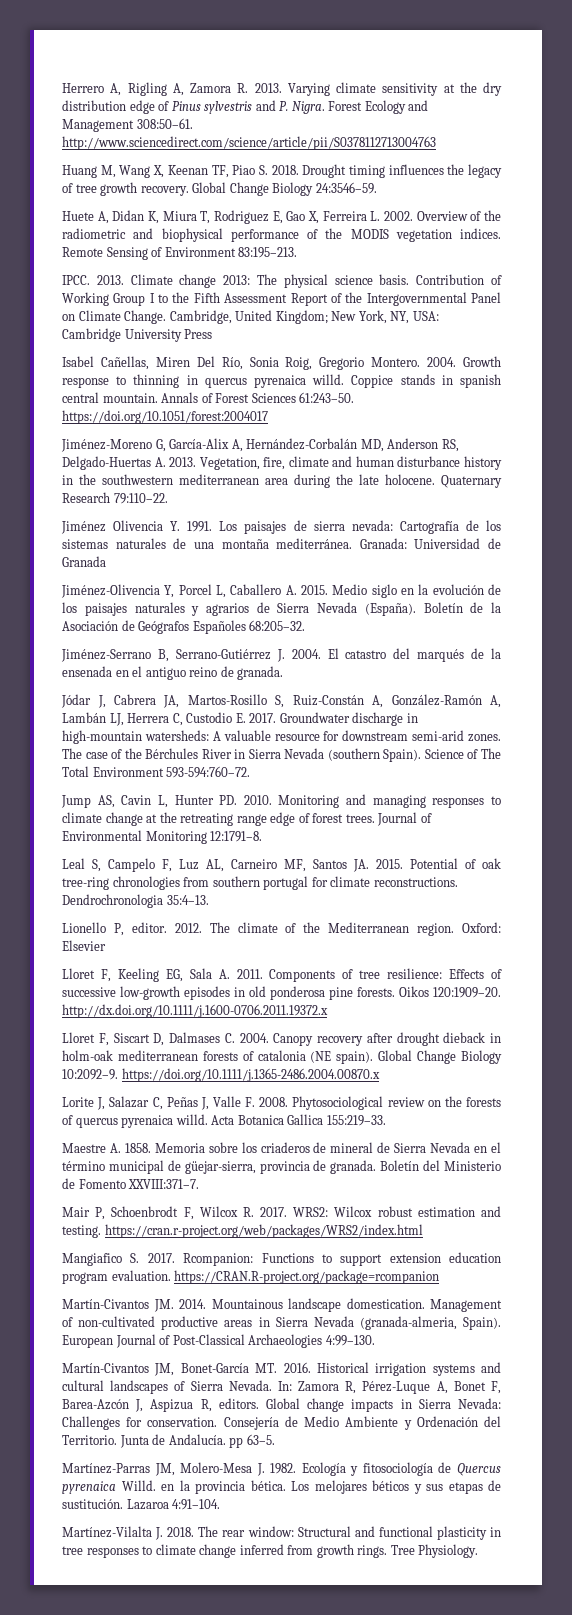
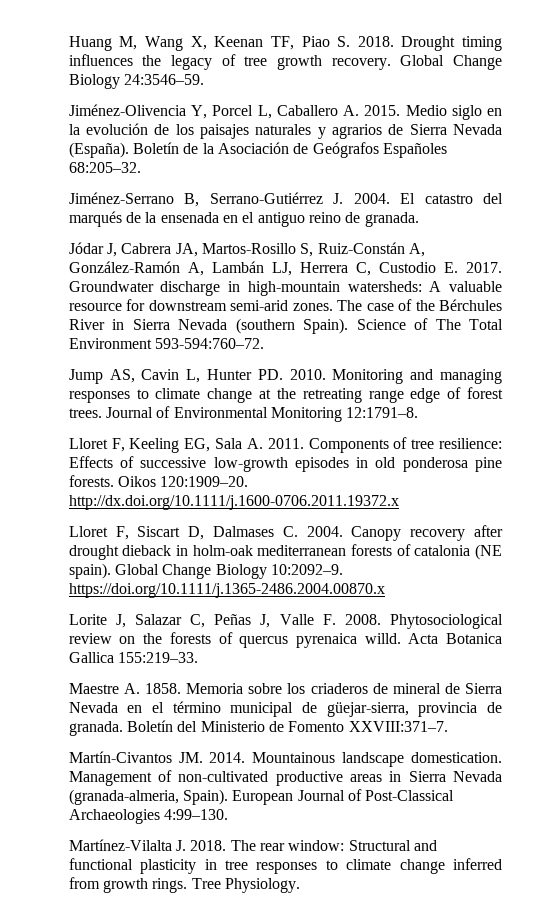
[62,82,503,96] [62,100,429,114] [62,118,193,132] [62,136,437,150] Herrero A, Rigling A, Zamora R. 2013. Varying climate sensitivity at the dry distribution edge of Pinus sylvestris and P. Nigra. Forest Ecology and Management 308:50–61. http://www.sciencedirect.com/science/article/pii/S0378112713004763 // -> (68, 43) none
[62,210,502,224] [62,228,501,242] [62,247,298,260] [62,274,502,288] [62,292,501,306] [62,310,439,324] [62,328,213,342] [62,356,502,370] [62,374,502,388] [62,392,355,403] [62,410,269,424] [61,438,459,452] [62,456,502,470] [62,474,502,488] [62,492,168,504] [61,520,502,534] [62,538,501,549] [62,556,107,567] // Huete A, Didan K, Miura T, Rodriguez E, Gao X, Ferreira L. 2002. Overview of the radiometric and biophysical performance of the MODIS vegetation indices. Remote Sensing of Environment 83:195–213. // IPCC. 2013. Climate change 2013: The physical science basis. Contribution of Working Group I to the Fifth Assessment Report of the Intergovernmental Panel on Climate Change. Cambridge, United Kingdom; New York, NY, USA: Cambridge University Press // Isabel Cañellas, Miren Del Río, Sonia Roig, Gregorio Montero. 2004. Growth response to thinning in quercus pyrenaica willd. Coppice stands in spanish central mountain. Annals of Forest Sciences 61:243–50. https://doi.org/10.1051/forest:2004017 // Jiménez-Moreno G, García-Alix A, Hernández-Corbalán MD, Anderson RS, Delgado-Huertas A. 2013. Vegetation, fire, climate and human disturbance history in the southwestern mediterranean area during the late holocene. Quaternary Research 79:110–22. // Jiménez Olivencia Y. 1991. Los paisajes de sierra nevada: Cartografía de los sistemas naturales de una montaña mediterránea. Granada: Universidad de Granada -> (205, 79) none
[62,858,501,872] [62,876,458,890] [62,894,209,908] [62,922,502,936] [62,940,107,951] // Leal S, Campelo F, Luz AL, Carneiro MF, Santos JA. 2015. Potential of oak tree-ring chronologies from southern portugal for climate reconstructions. Dendrochronologia 35:4–13. // Lionello P, editor. 2012. The climate of the Mediterranean region. Oxford: Elsevier -> (419, 412) none
[62,1206,501,1220] [62,1224,423,1238] [62,1252,501,1266] [62,1270,440,1284] // Mair P, Schoenbrodt F, Wilcox R. 2017. WRS2: Wilcox robust estimation and testing. https://cran.r-project.org/web/packages/WRS2/index.html // Mangiafico S. 2017. Rcompanion: Functions to support extension education program evaluation. https://CRAN.R-project.org/package=rcompanion -> (448, 726) none
[62,1362,501,1376] [62,1380,501,1394] [62,1398,502,1412] [62,1416,502,1430] [62,1434,275,1448] [62,1462,501,1476] [62,1480,502,1494] [62,1499,221,1510] // Martín-Civantos JM, Bonet-García MT. 2016. Historical irrigation systems and cultural landscapes of Sierra Nevada. In: Zamora R, Pérez-Luque A, Bonet F, Barea-Azcón J, Aspizua R, editors. Global change impacts in Sierra Nevada: Challenges for conservation. Consejería de Medio Ambiente y Ordenación del Territorio. Junta de Andalucía. pp 63–5. // Martínez-Parras JM, Molero-Mesa J. 1982. Ecología y fitosociología de Quercus pyrenaica Willd. en la provincia bética. Los melojares béticos y sus etapas de sustitución. Lazaroa 4:91–104. -> (229, 814) none

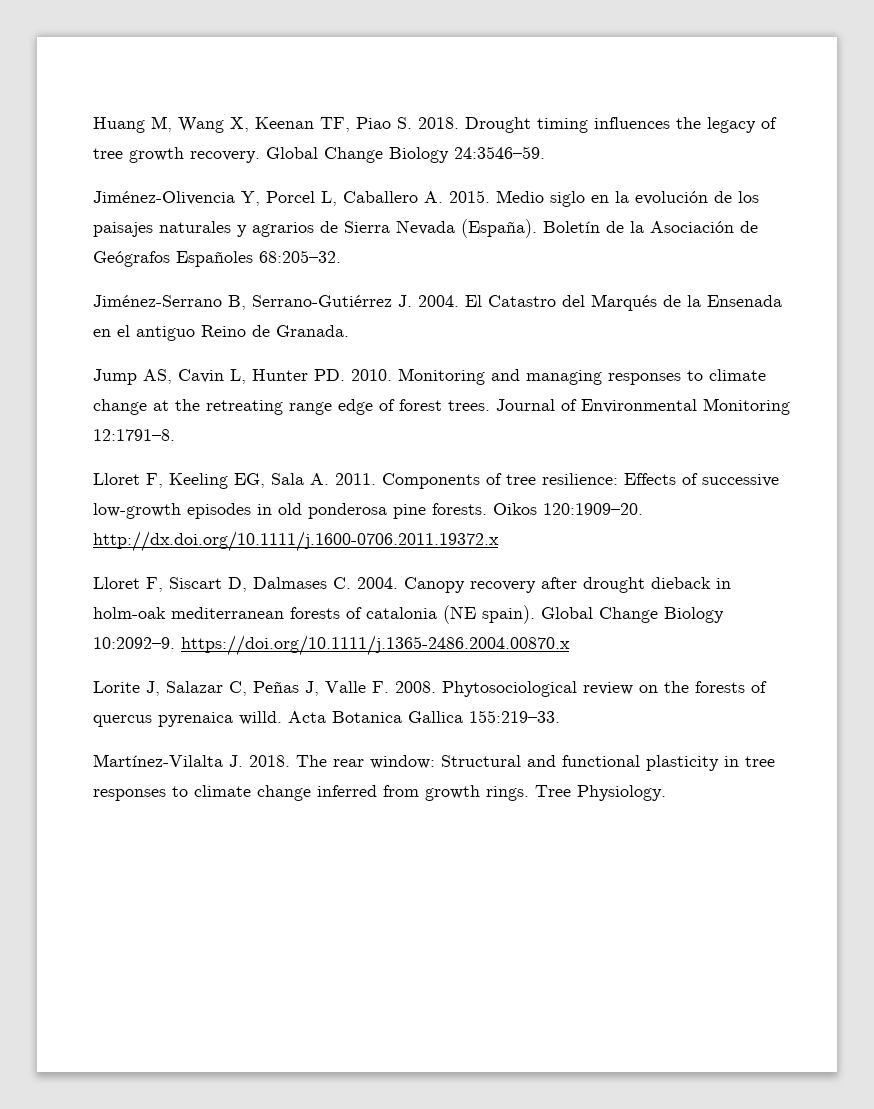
[424,193,503,204] [68,211,219,227] catastro del marqués de la ensenada -> [488,294,783,311] Catastro del Marqués de la Ensenada
[308,212,419,227] [68,242,425,257] [68,261,502,276] [68,281,502,296] [68,299,503,311] [68,318,504,334] [68,338,265,349] reino de granada. // Jódar J, Cabrera JA, Martos-Rosillo S, Ruiz-Constán A, González-Ramón A, Lambán LJ, Herrera C, Custodio E. 2017. Groundwater discharge in high-mountain watersheds: A valuable resource for downstream semi-arid zones. The case of the Bérchules River in Sierra Nevada (southern Spain). Science of The Total Environment 593-594:760–72. -> [201,325,350,337] Reino de Granada.
[68,683,502,694] [68,701,502,717] [68,720,448,736] [68,751,502,767] [68,770,502,786] [68,789,455,805] [68,809,229,824] // Maestre A. 1858. Memoria sobre los criaderos de mineral de Sierra Nevada en el término municipal de güejar-sierra, provincia de granada. Boletín del Ministerio de Fomento XXVIII:371–7. // Martín-Civantos JM. 2014. Mountainous landscape domestication. Management of non-cultivated productive areas in Sierra Nevada (granada-almeria, Spain). European Journal of Post-Classical Archaeologies 4:99–130. -> (561, 716) none

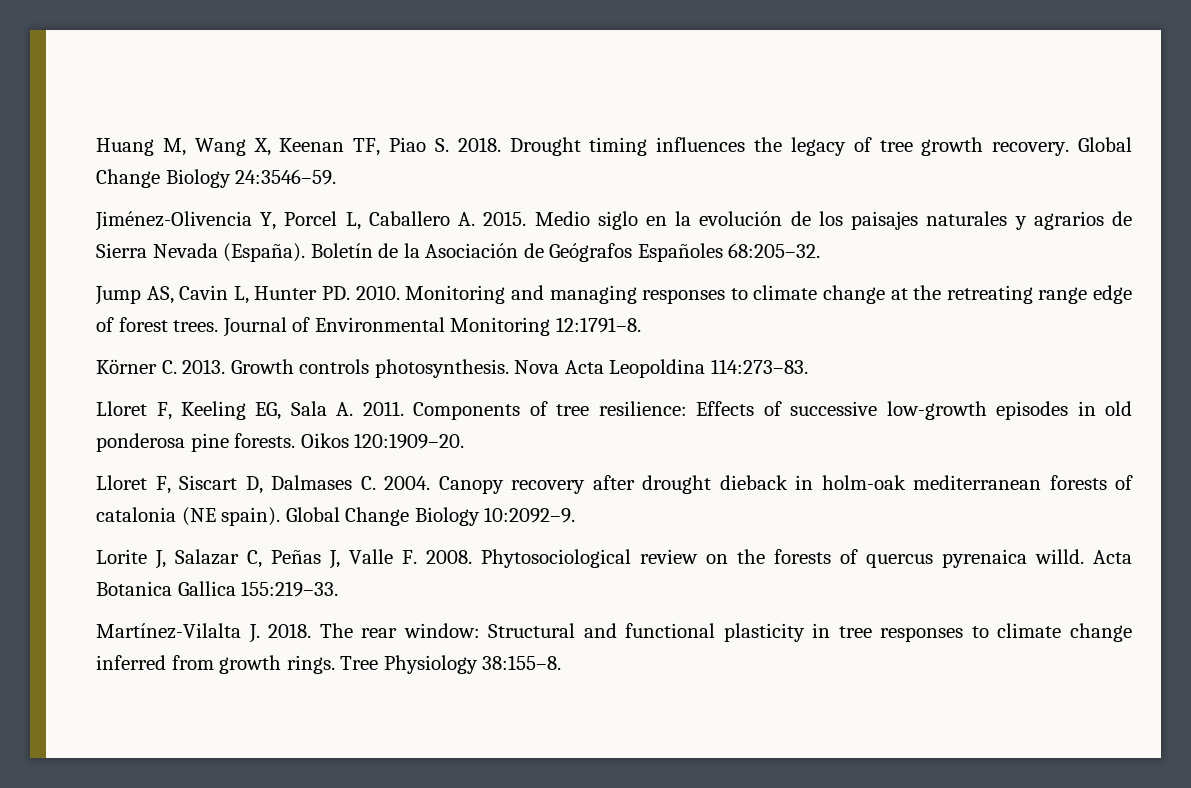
[93,294,783,311] [93,325,350,341] // Jiménez-Serrano B, Serrano-Gutiérrez J. 2004. El Catastro del Marqués de la Ensenada en el antiguo Reino de Granada. -> (821, 250) none
(176, 435) none -> [96,359,808,378] // Körner C. 2013. Growth controls photosynthesis. Nova Acta Leopoldina 114:273–83.
[93,531,500,552] http://dx.doi.org/10.1111/j.1600-0706.2011.19372.x -> (465, 441) none
[181,635,571,656] https://doi.org/10.1111/j.1365-2486.2004.00870.x -> (576, 515) none
[577,785,667,801] Physiology. -> [383,655,562,674] Physiology 38:155–8.

